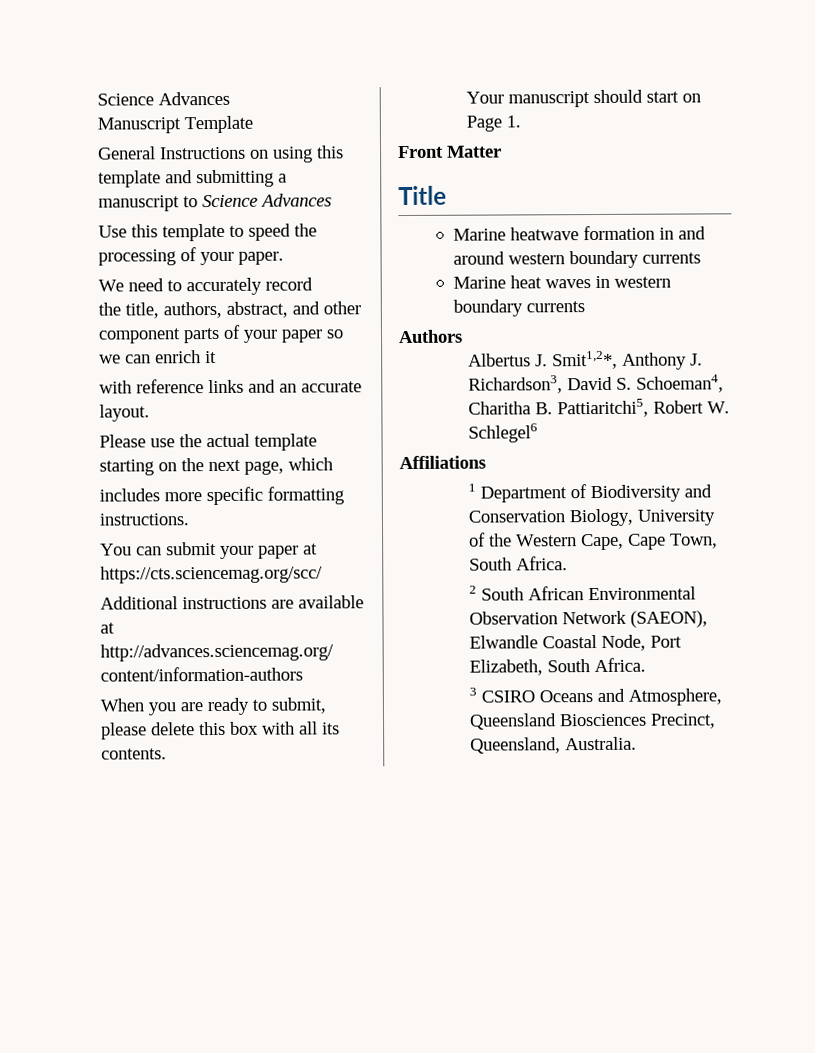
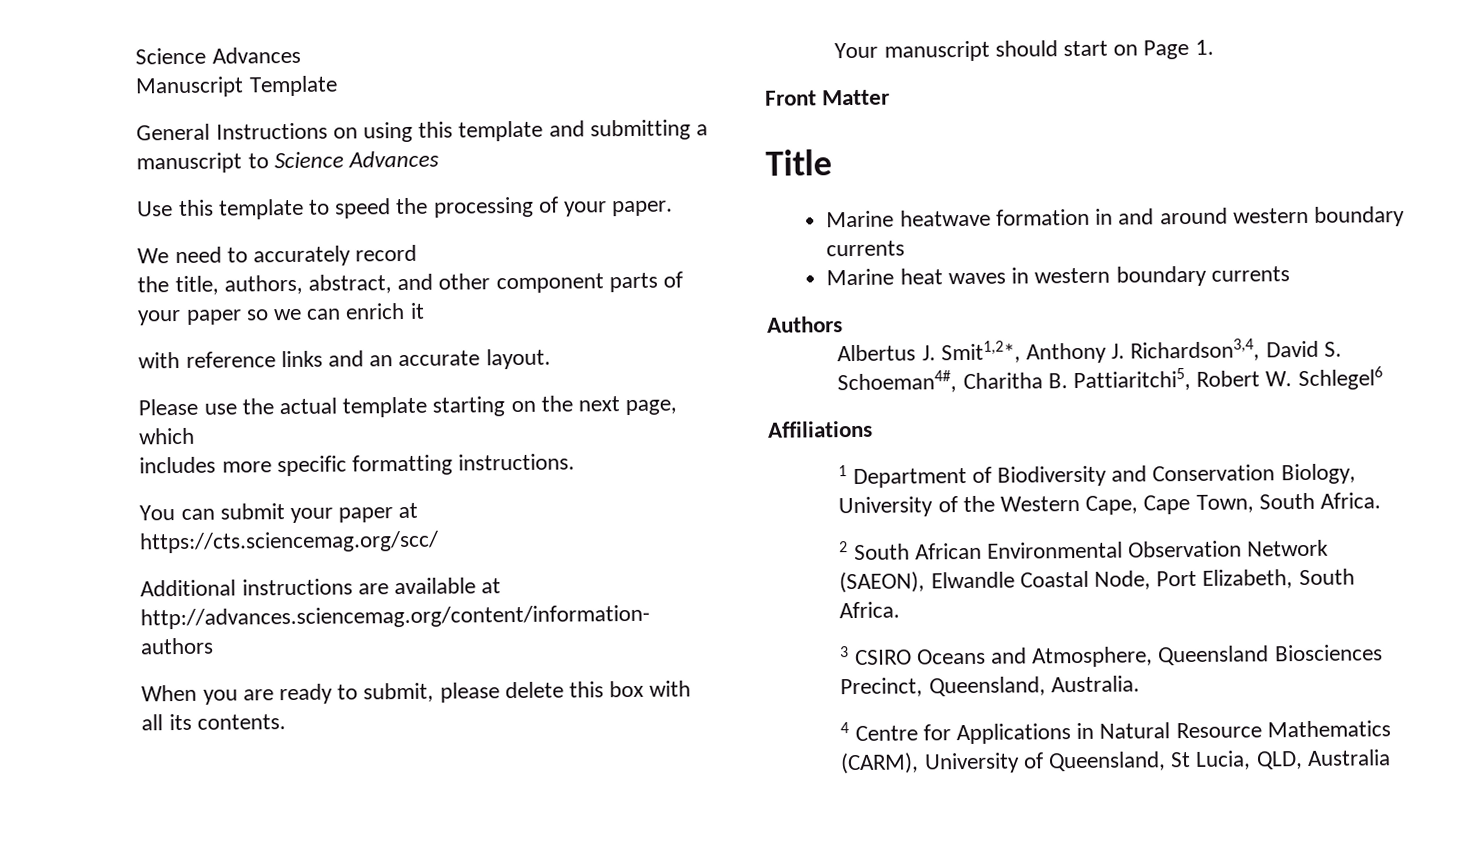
[468,375,564,394] Richardson3, -> [1130,338,1261,362] Richardson3,4,
[636,374,725,393] Schoeman4, -> [837,370,958,394] Schoeman4#,
(638, 743) none -> [840,720,1391,745] [840,749,1391,775] // 4 Centre for Applications in Natural Resource Mathematics (CARM), University of Queensland, St Lucia, QLD, Australia

